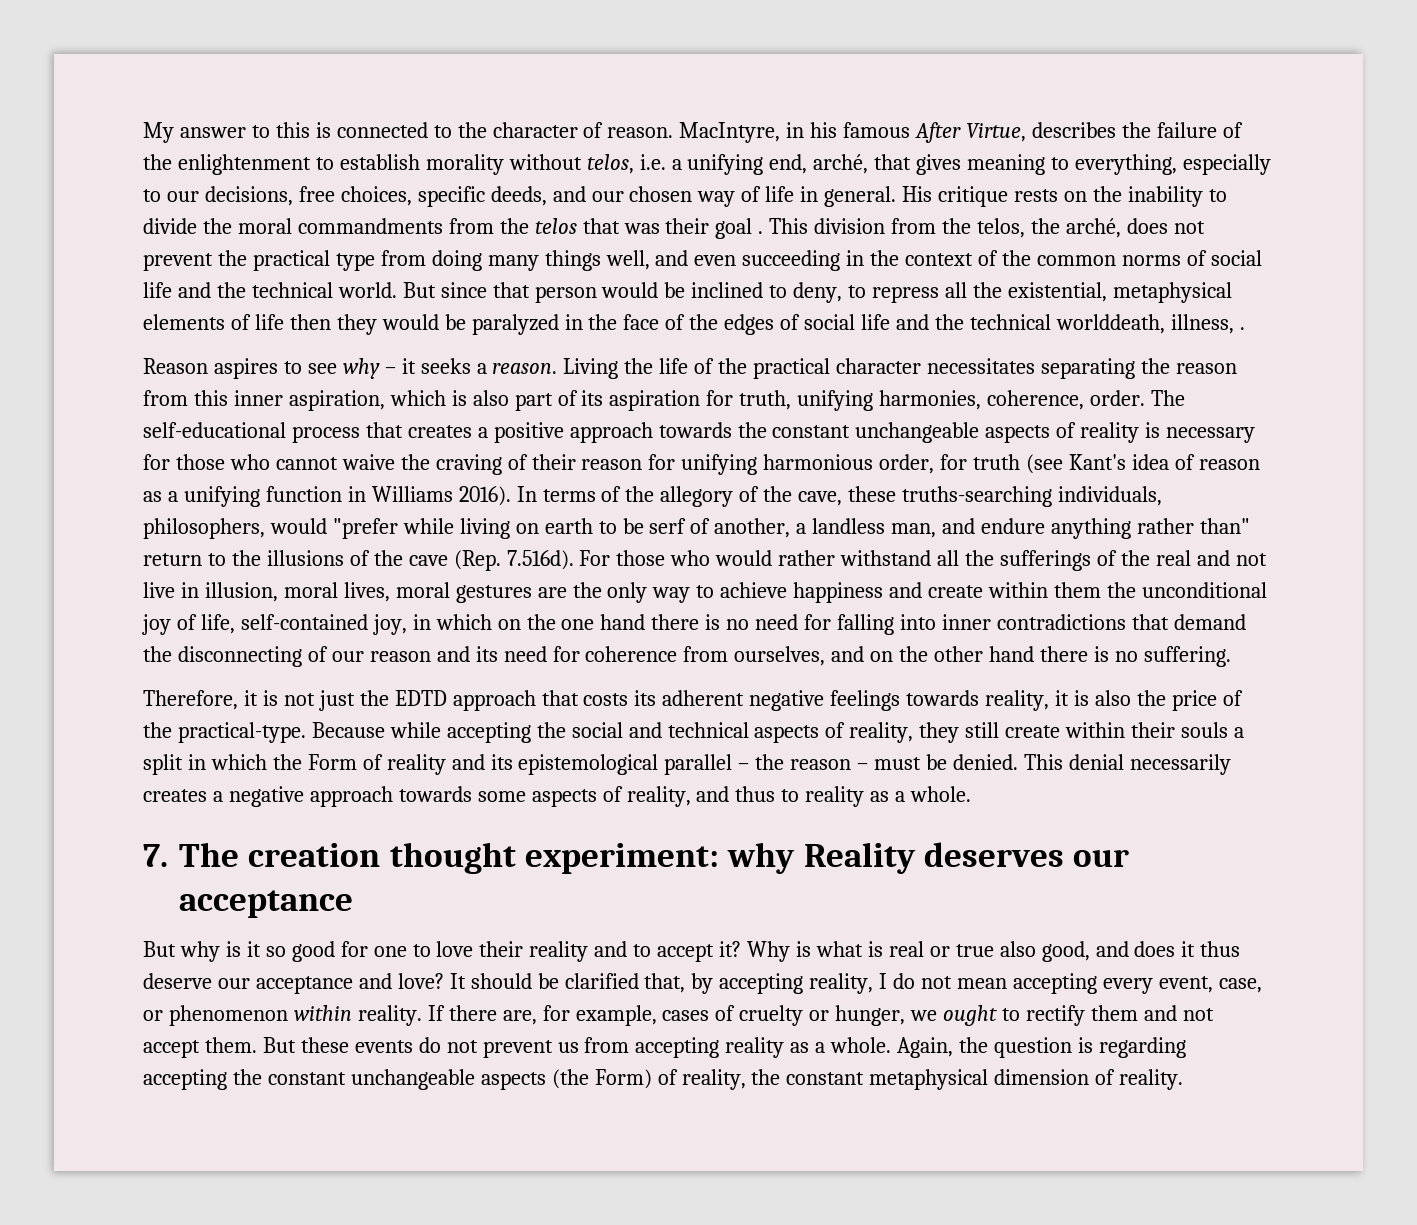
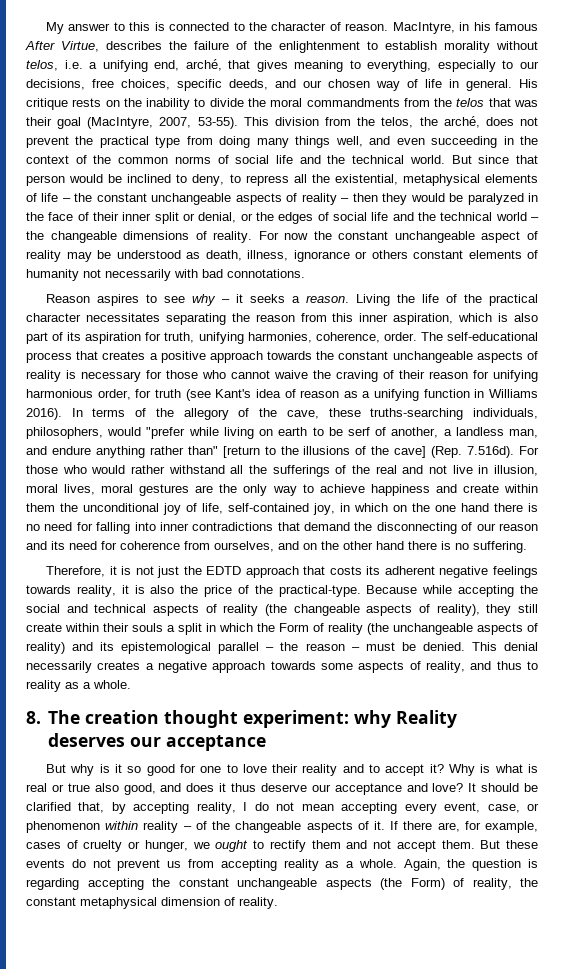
[758,231,764,234] . -> [87,117,238,129] (MacIntyre, 2007, 53-55).
(284, 322) none -> [62,193,350,205] – the constant unchangeable aspects of reality –
(686, 322) none -> [93,212,253,224] their inner split or denial, or
[1055,314,1245,334] worlddeath, illness, . -> [495,212,539,221] [26,231,538,243] [26,250,538,262] [26,269,305,281] world – the changeable dimensions of reality. For now the constant unchangeable aspect of reality may be understood as death, illness, ignorance or others constant elements of humanity not necessarily with bad connotations.
[143,553,202,566] return -> [222,446,260,458] [return
[408,555,448,566] cave -> [394,446,427,458] cave]
[849,722,914,743] reality, -> [223,604,480,616] reality (the changeable aspects of reality),
(446, 764) none -> [367,623,538,635] [26,642,65,654] (the unchangeable aspects of reality)
[143,844,168,867] 7. -> [26,711,41,724] 8.
[357,1005,422,1026] reality. -> [143,821,385,833] reality – of the changeable aspects of it.

